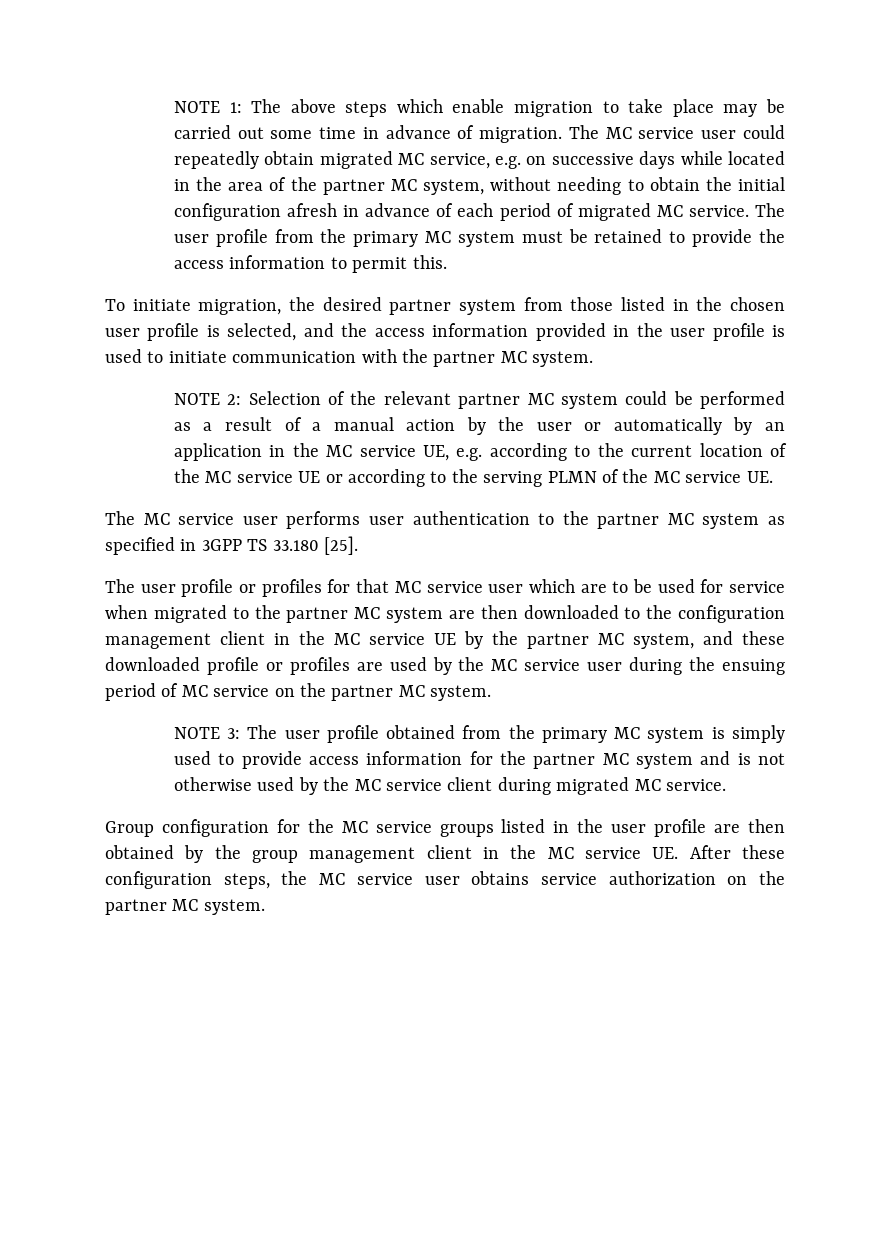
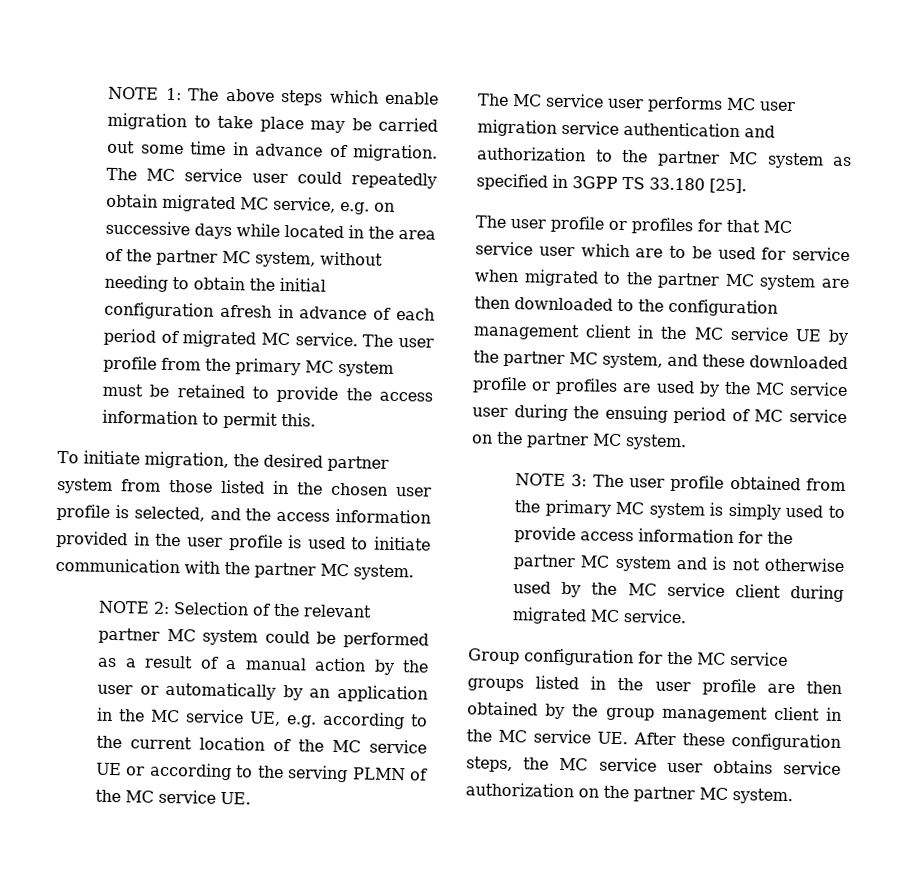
[368,511,530,525] user authentication -> [726,97,796,112] [477,119,775,138] [477,146,586,162] MC user migration service authentication and authorization

